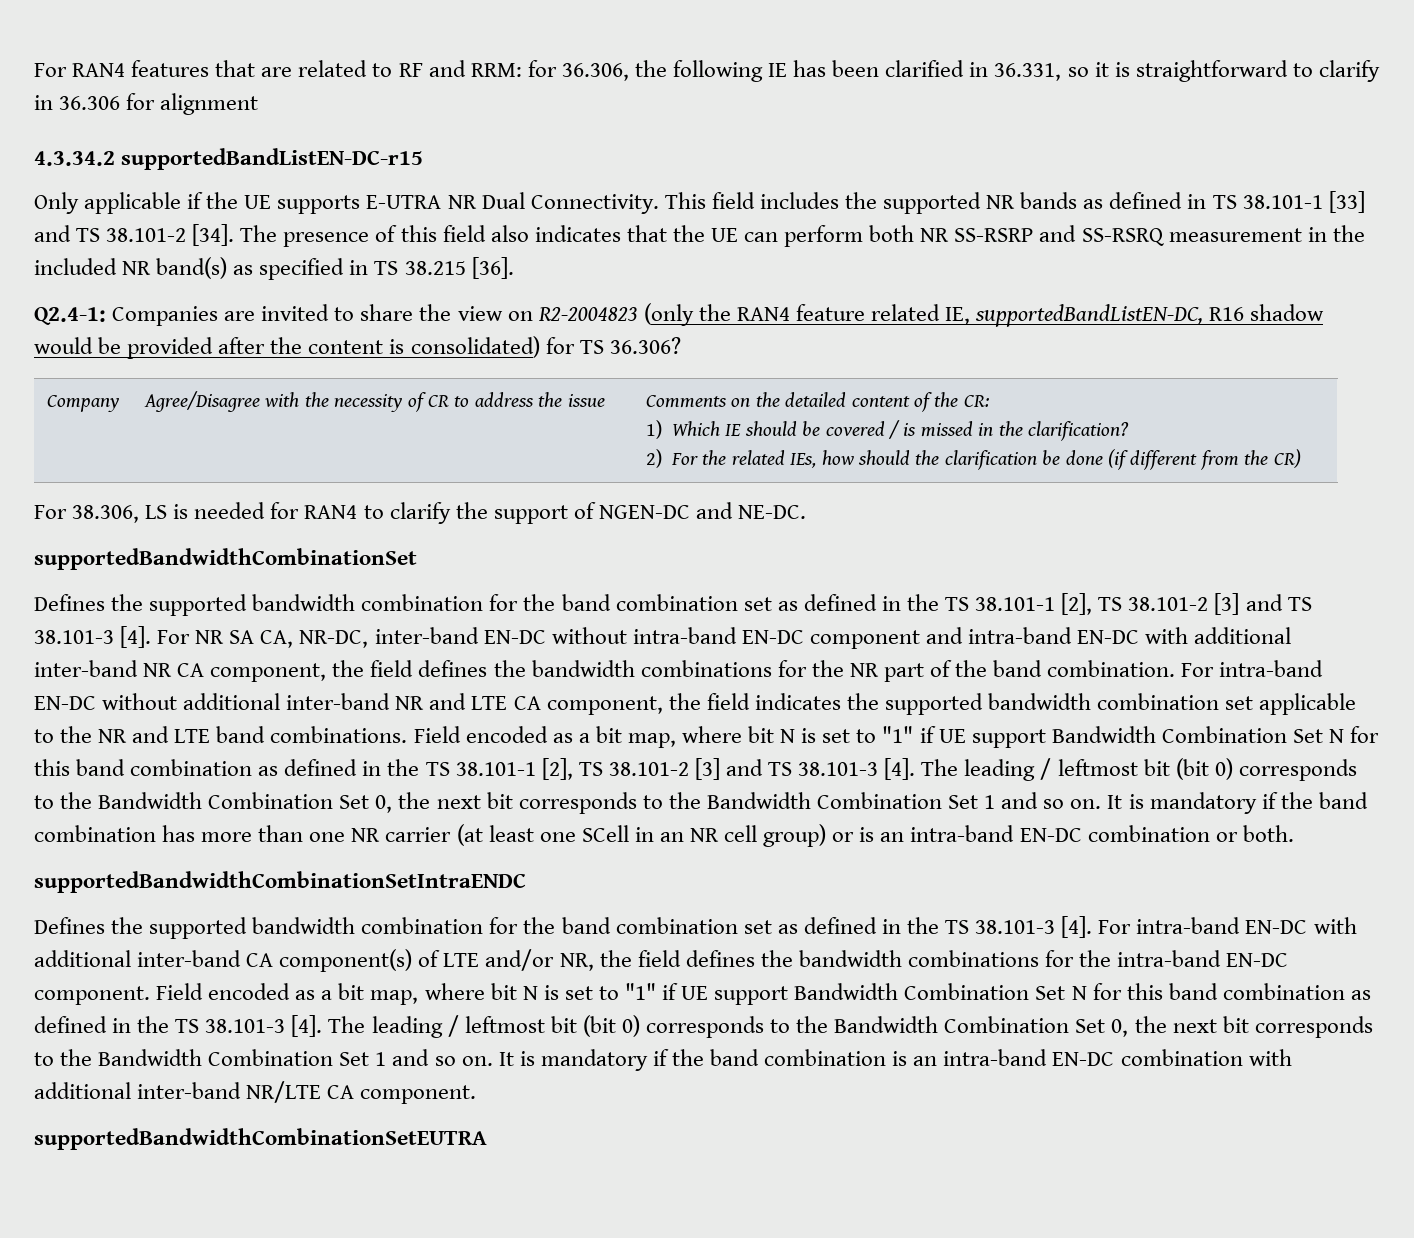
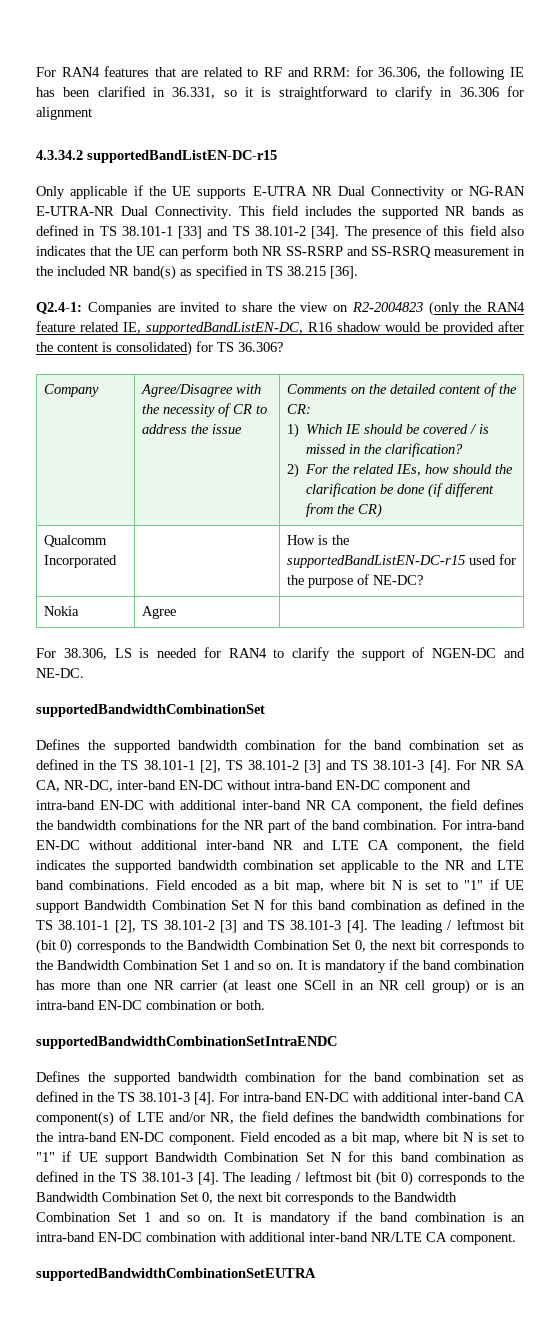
(525, 200) none -> [371,186,525,199] [36,206,148,216] Connectivity or NG-RAN E-UTRA-NR Dual
(1301, 458) none -> [43,535,107,547] [43,555,117,568] [286,535,349,545] [286,554,516,568] [286,574,423,588] [43,606,79,616] [141,606,176,619] // Qualcomm Incorporated | | How is the supportedBandListEN-DC-r15 used for the purpose of NE-DC? // Nokia | Agree |

